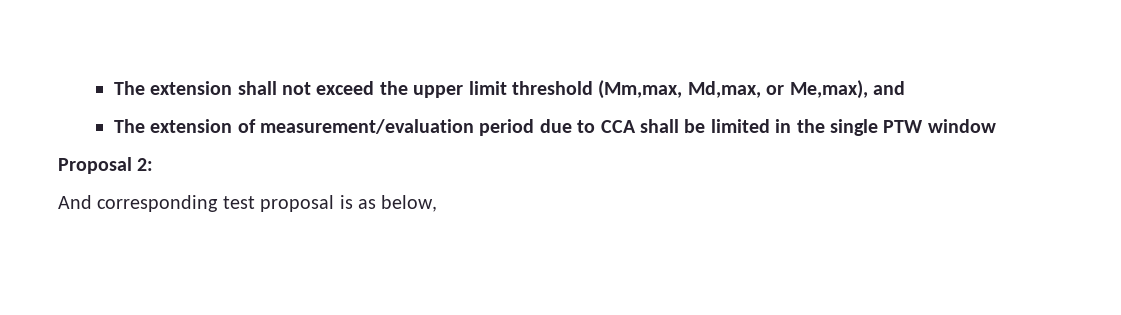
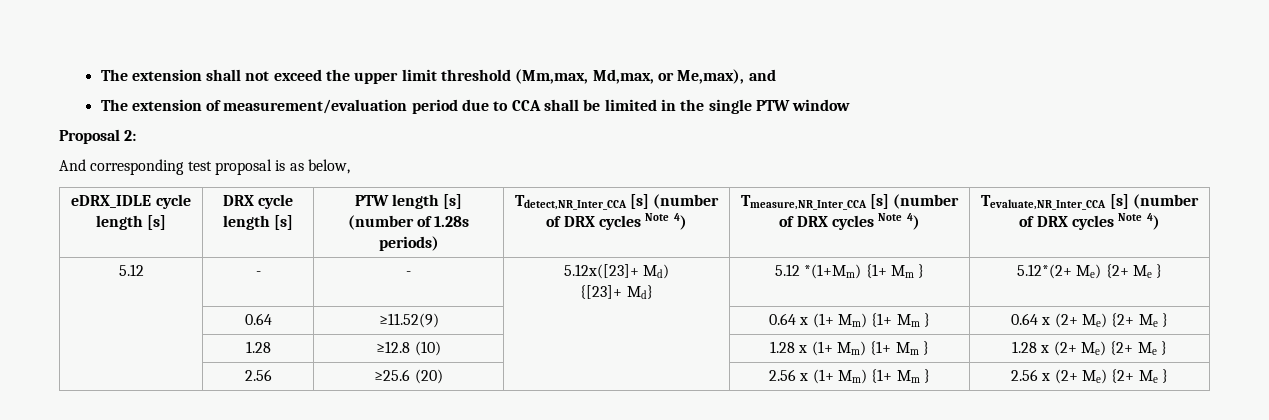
(438, 203) none -> [71,194,191,209] [95,215,167,230] [222,194,294,209] [222,215,294,230] [354,194,463,209] [347,215,470,230] [378,236,439,251] [514,194,720,210] [546,213,687,230] [740,194,960,210] [779,213,920,230] [981,194,1199,210] [1019,213,1160,230] [118,264,144,276] [255,271,261,276] [406,271,411,276] [563,264,670,279] [580,285,653,299] [774,264,925,279] [1016,264,1163,279] [244,313,272,325] [378,313,439,328] [769,313,930,328] [1011,313,1168,328] [245,341,271,353] [376,341,441,356] [770,341,929,356] [1012,341,1167,356] [244,369,272,381] [374,369,443,384] [769,369,930,384] [1011,369,1168,384] // eDRX_IDLE cycle length [s] | DRX cycle length [s] | PTW length [s] (number of 1.28s periods) | Tdetect,NR_Inter_CCA [s] (number of DRX cycles Note 4) | Tmeasure,NR_Inter_CCA [s] (number of DRX cycles Note 4) | Tevaluate,NR_Inter_CCA [s] (number of DRX cycles Note 4) // 5.12 | - | - | 5.12x([23]+ Md) // {[23]+ Md} | 5.12 *(1+Mm) {1+ Mm } | 5.12*(2+ Me) {2+ Me } // | 0.64 | ≥11.52(9) | | 0.64 x (1+ Mm) {1+ Mm } | 0.64 x (2+ Me) {2+ Me } // | 1.28 | ≥12.8 (10) | | 1.28 x (1+ Mm) {1+ Mm } | 1.28 x (2+ Me) {2+ Me } // | 2.56 | ≥25.6 (20) | | 2.56 x (1+ Mm) {1+ Mm } | 2.56 x (2+ Me) {2+ Me }

